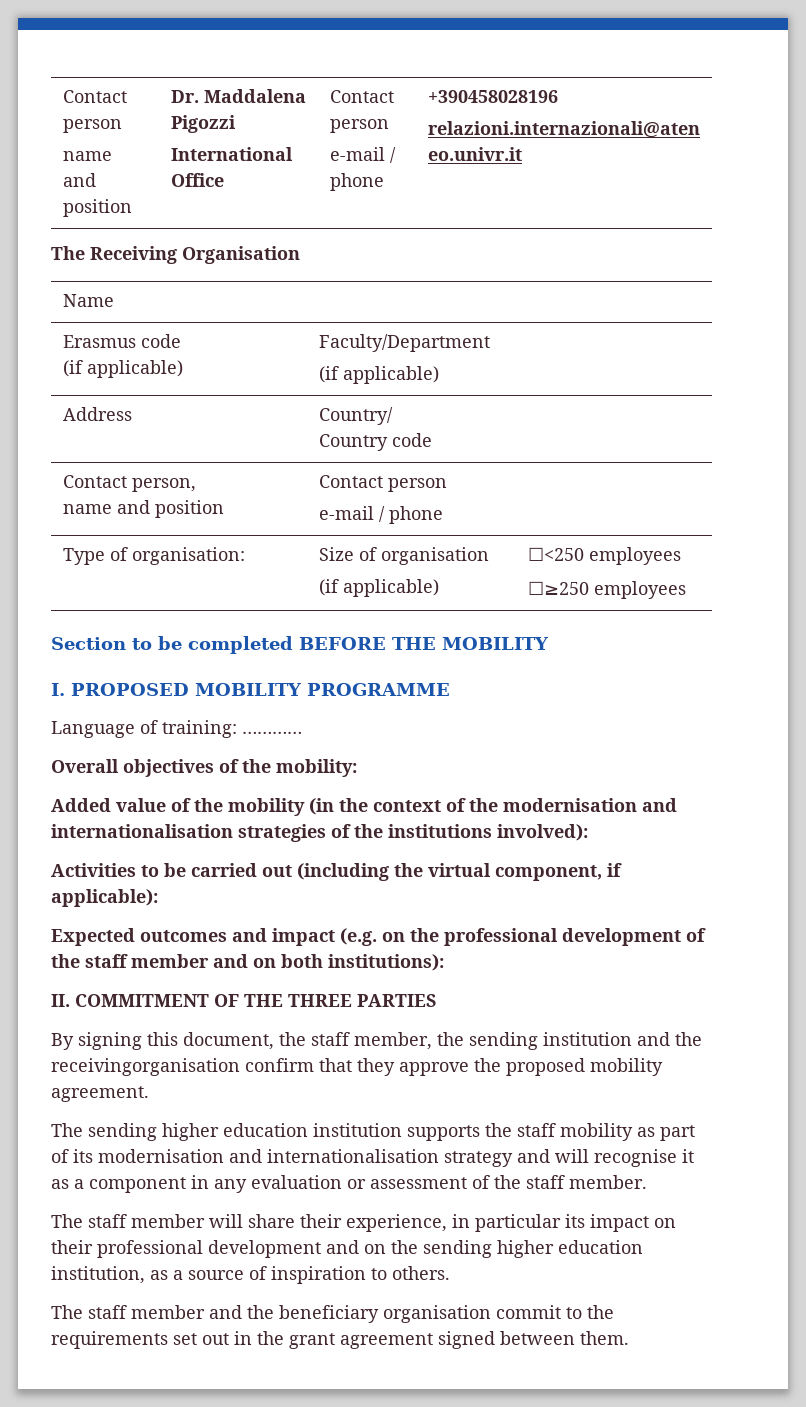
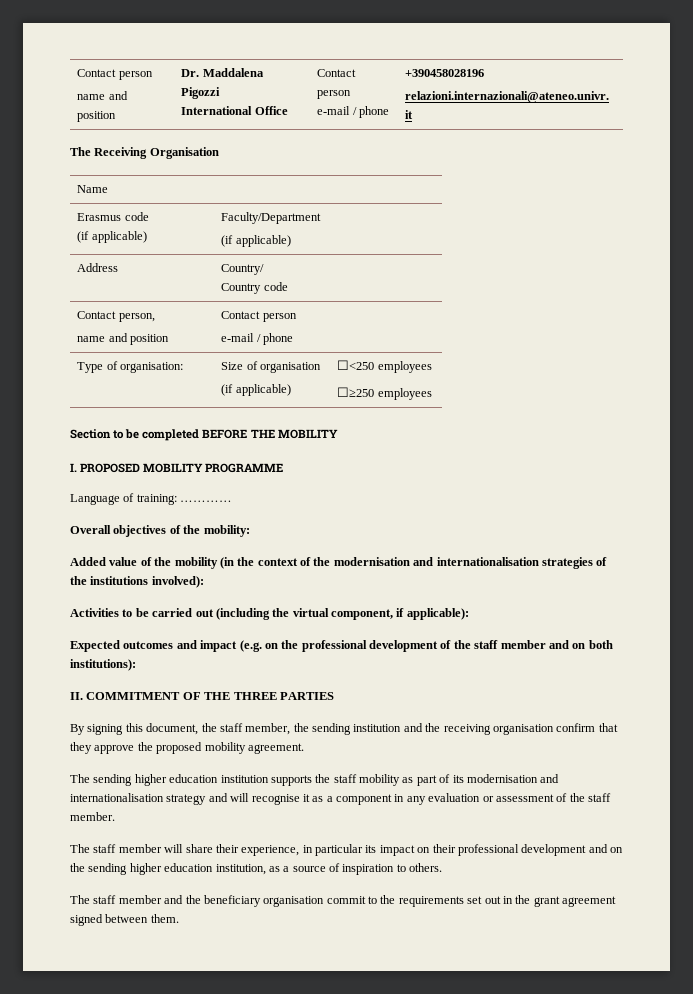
[51,1058,240,1076] receivingorganisation -> [443,724,554,735] receiving organisation

